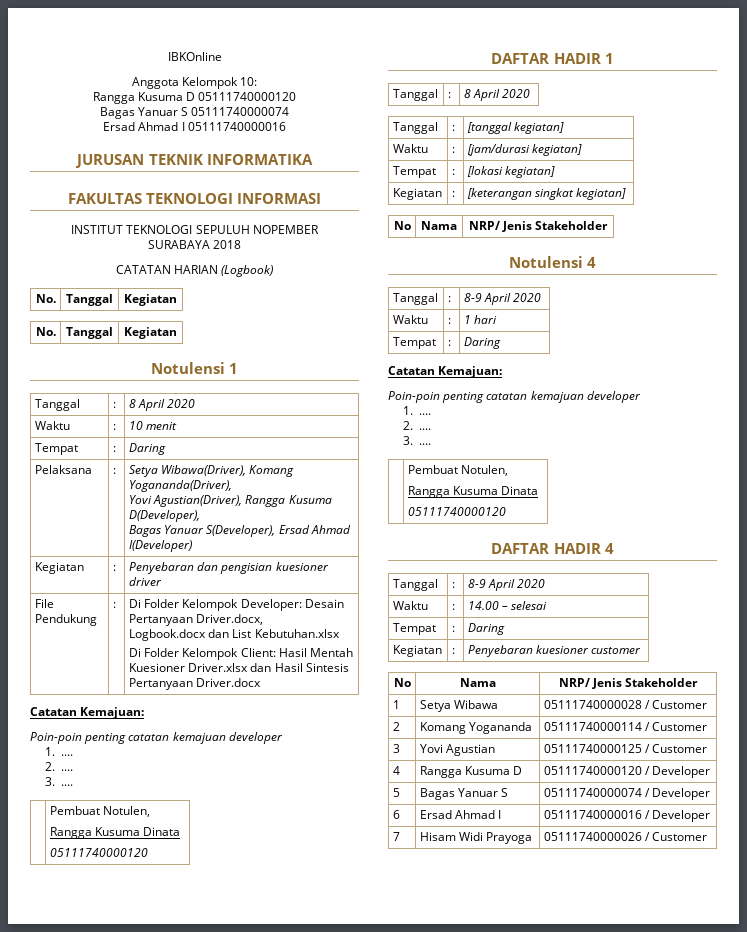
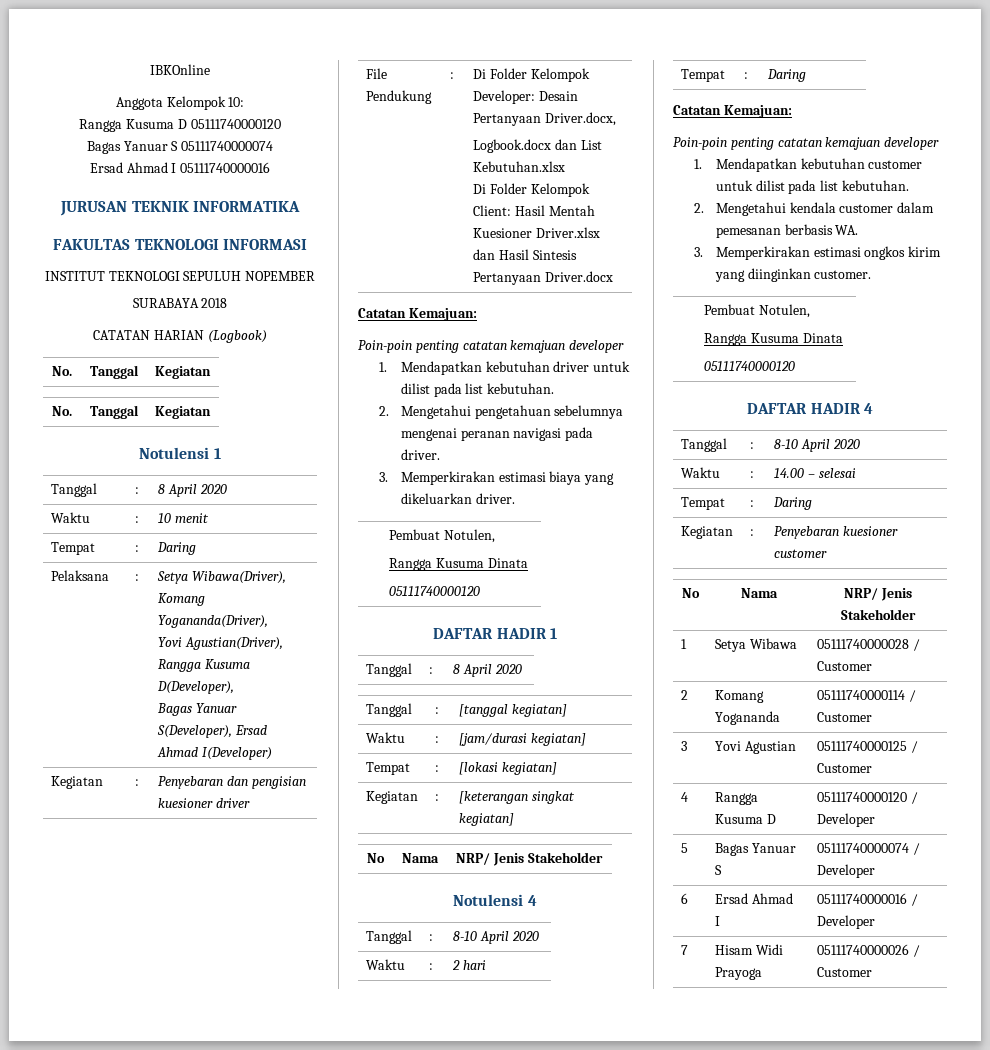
[60,754,73,756] [44,762,73,771] [44,777,73,786] .... // 2. .... // 3. .... -> [400,361,631,375] [400,383,555,397] [379,405,624,419] [400,427,594,441] [400,449,440,460] [379,471,615,485] [400,493,515,504] Mendapatkan kebutuhan driver untuk dilist pada list kebutuhan. // 2. Mengetahui pengetahuan sebelumnya mengenai peranan navigasi pada driver. // 3. Memperkirakan estimasi biaya yang dikeluarkan driver.
[463,293,542,305] [392,315,428,324] [447,318,451,324] [463,315,471,324] 8-9 April 2020 // Waktu | : | 1 -> [453,931,539,944] [366,959,406,970] [429,963,434,970] [452,960,461,970] 8-10 April 2020 // Waktu | : | 2
[418,413,431,415] [402,421,431,430] [402,436,431,445] .... // 2. .... // 3. .... -> [715,158,923,172] [715,180,910,194] [694,202,935,216] [715,224,859,238] [694,246,942,260] [714,268,872,282] Mendapatkan kebutuhan customer untuk dilist pada list kebutuhan. // 2. Mengetahui kendala customer dalam pemesanan berbasis WA. // 3. Memperkirakan estimasi ongkos kirim yang diinginkan customer.
[467,579,486,588] 8-9 -> [774,439,799,449] 8-10

